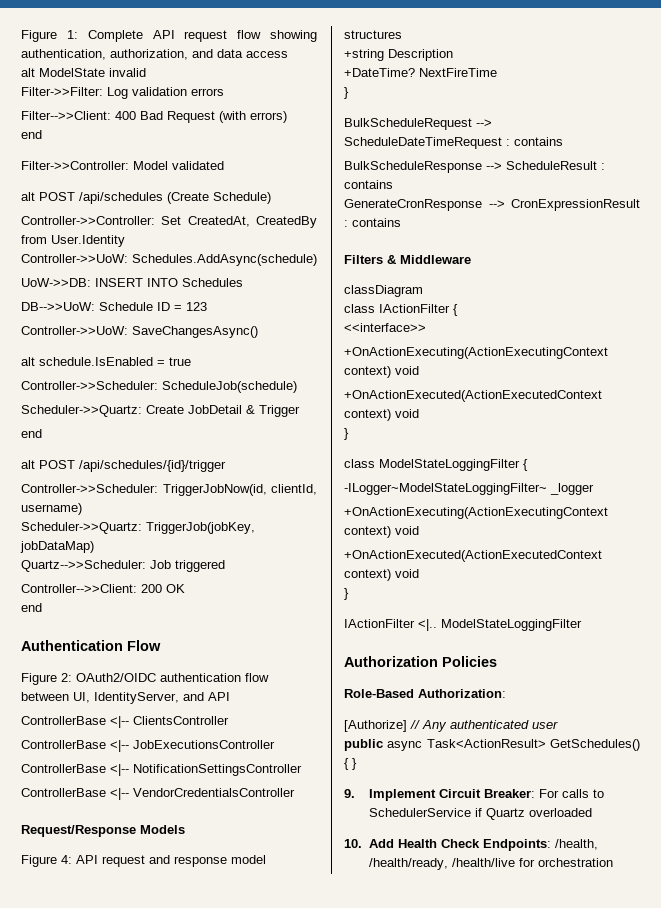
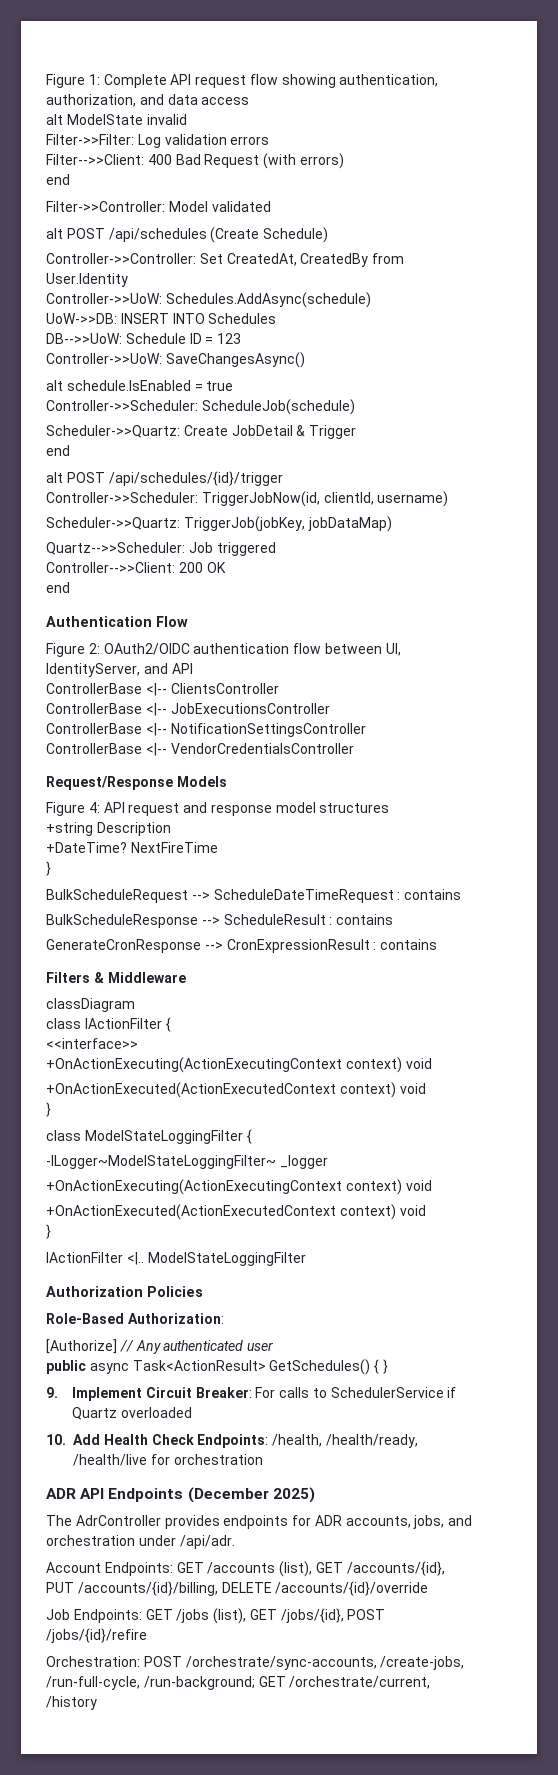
(613, 862) none -> [46,1487,315,1503] [46,1515,473,1529] [46,1535,235,1549] [46,1561,445,1577] [46,1581,429,1596] [46,1608,386,1624] [46,1628,147,1643] [46,1656,465,1670] [46,1676,431,1690] [46,1696,97,1710] // ADR API Endpoints (December 2025) // The AdrController provides endpoints for ADR accounts, jobs, and orchestration under /api/adr. // Account Endpoints: GET /accounts (list), GET /accounts/{id}, PUT /accounts/{id}/billing, DELETE /accounts/{id}/override // Job Endpoints: GET /jobs (list), GET /jobs/{id}, POST /jobs/{id}/refire // Orchestration: POST /orchestrate/sync-accounts, /create-jobs, /run-full-cycle, /run-background; GET /orchestrate/current, /history

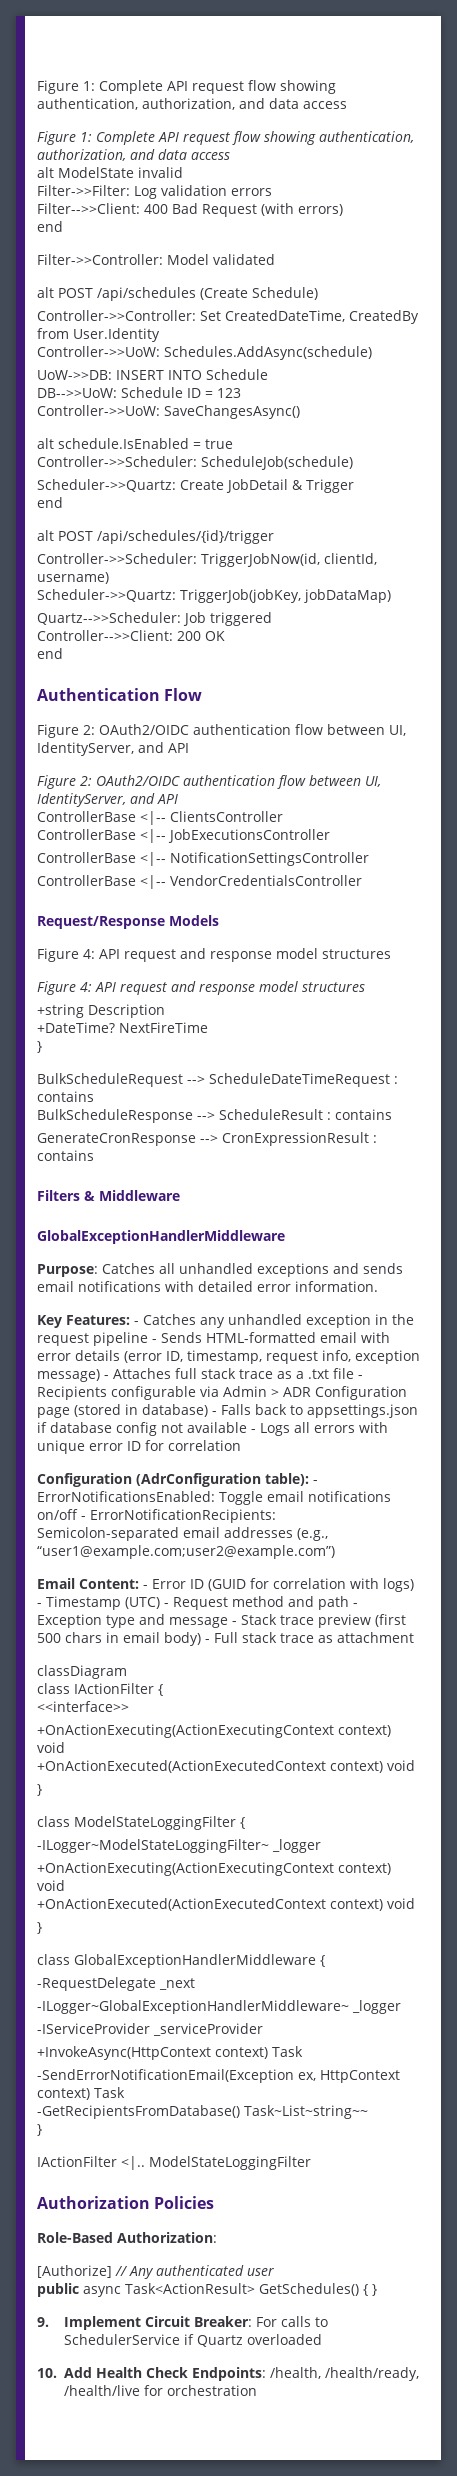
(250, 101) none -> [37,131,414,145] [37,149,230,161] // Figure 1: Complete API request flow showing authentication, authorization, and data access
[226,253,297,266] CreatedAt, -> [225,310,345,322] CreatedDateTime,
[208,313,277,324] Schedules -> [206,369,268,380] Schedule
(193, 668) none -> [37,775,381,789] [37,793,178,807] // Figure 2: OAuth2/OIDC authentication flow between UI, IdentityServer, and API
(390, 808) none -> [37,981,365,995] // Figure 4: API request and response model structures
(186, 977) none -> [37,1230,285,1244] [37,1263,403,1277] [37,1281,378,1292] [37,1314,414,1328] [37,1332,390,1346] [37,1350,420,1364] [37,1368,363,1382] [37,1386,407,1400] [37,1404,418,1418] [37,1422,388,1436] [37,1440,241,1454] [37,1473,318,1487] [37,1491,391,1505] [37,1509,276,1523] [37,1527,328,1541] [37,1545,335,1559] [37,1578,414,1592] [37,1596,358,1610] [37,1614,406,1628] [37,1632,414,1646] // GlobalExceptionHandlerMiddleware // Purpose: Catches all unhandled exceptions and sends email notifications with detailed error information. // Key Features: - Catches any unhandled exception in the request pipeline - Sends HTML-formatted email with error details (error ID, timestamp, request info, exception message) - Attaches full stack trace as a .txt file - Recipients configurable via Admin > ADR Configuration page (stored in database) - Falls back to appsettings.json if database config not available - Logs all errors with unique error ID for correlation // Configuration (AdrConfiguration table): - ErrorNotificationsEnabled: Toggle email notifications on/off - ErrorNotificationRecipients: Semicolon-separated email addresses (e.g., “user1@example.com;user2@example.com”) // Email Content: - Error ID (GUID for correlation with logs) - Timestamp (UTC) - Request method and path - Exception type and message - Stack trace preview (first 500 chars in email body) - Full stack trace as attachment
(51, 1231) none -> [37,1954,325,1968] [37,1977,195,1991] [37,2000,401,2014] [37,2023,263,2036] [37,2046,303,2060] [37,2069,400,2083] [37,2087,125,2100] [37,2105,368,2119] [37,2124,42,2136] // class GlobalExceptionHandlerMiddleware { // -RequestDelegate _next // -ILogger~GlobalExceptionHandlerMiddleware~ _logger // -IServiceProvider _serviceProvider // +InvokeAsync(HttpContext context) Task // -SendErrorNotificationEmail(Exception ex, HttpContext context) Task // -GetRecipientsFromDatabase() Task~List~string~~ // }
[46,1487,315,1503] [46,1515,473,1529] [46,1535,235,1549] [46,1561,445,1577] [46,1581,429,1596] [46,1608,386,1624] [46,1628,147,1643] [46,1656,465,1670] [46,1676,431,1690] [46,1696,97,1710] // ADR API Endpoints (December 2025) // The AdrController provides endpoints for ADR accounts, jobs, and orchestration under /api/adr. // Account Endpoints: GET /accounts (list), GET /accounts/{id}, PUT /accounts/{id}/billing, DELETE /accounts/{id}/override // Job Endpoints: GET /jobs (list), GET /jobs/{id}, POST /jobs/{id}/refire // Orchestration: POST /orchestrate/sync-accounts, /create-jobs, /run-full-cycle, /run-background; GET /orchestrate/current, /history -> (257, 2390) none

